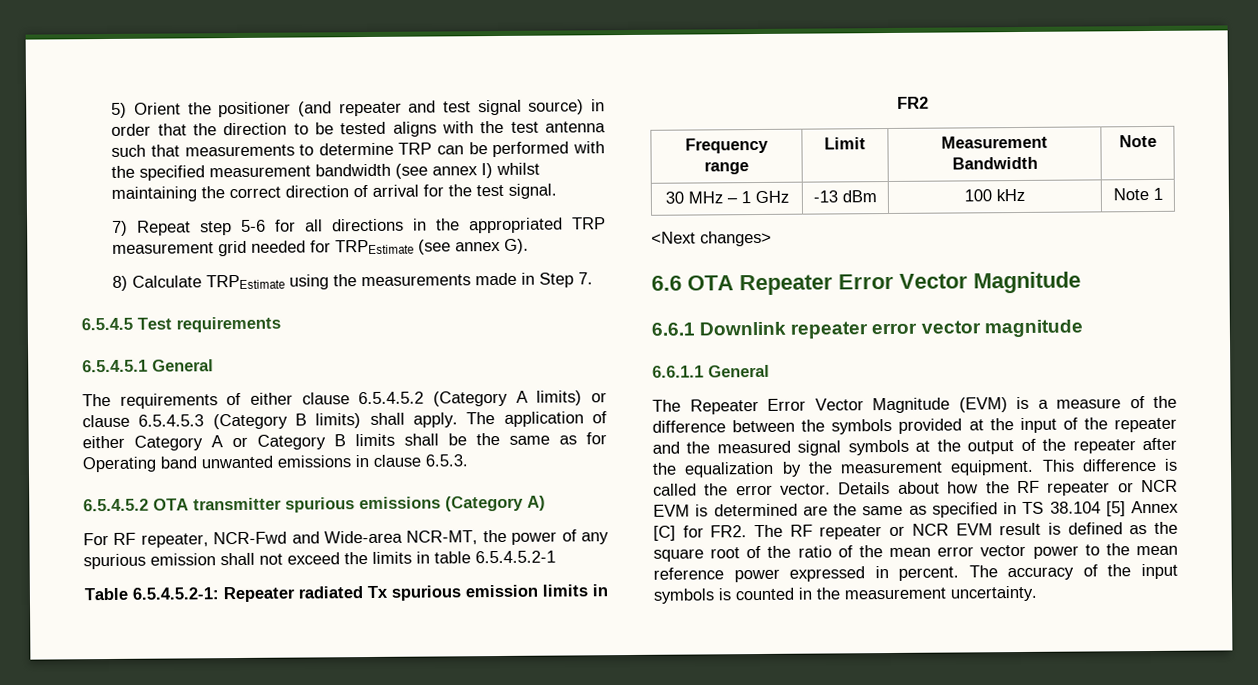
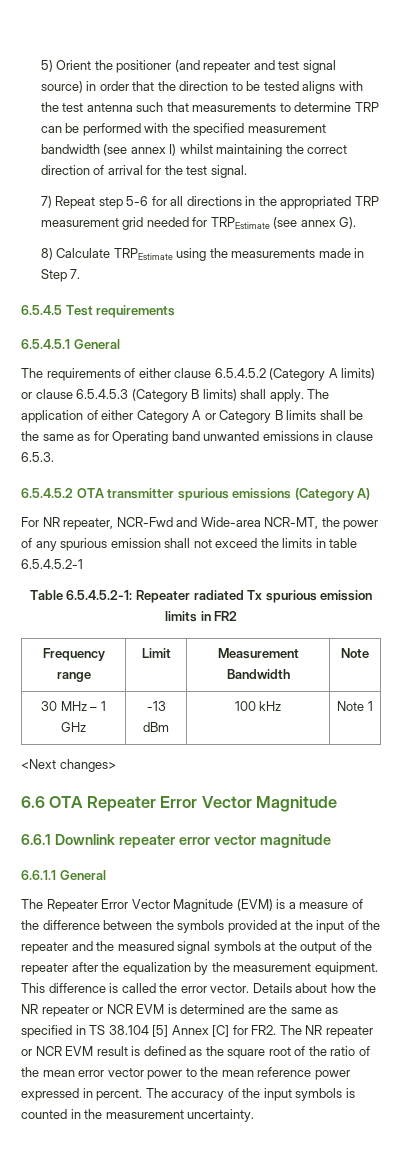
[113,532,137,545] RF -> [42,517,60,527] NR
[1016,480,1040,494] RF -> [21,1004,38,1014] NR
[789,524,813,537] RF -> [305,1025,323,1035] NR

